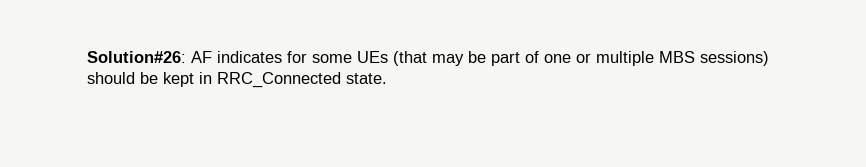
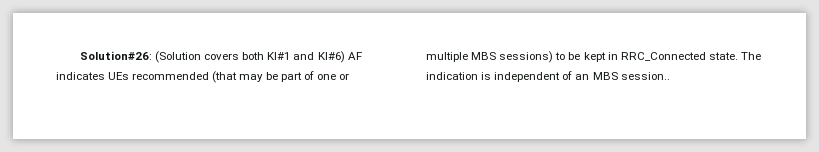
[191,51,388,63] AF indicates for some UEs -> [154,51,362,63] [56,72,210,80] (Solution covers both KI#1 and KI#6) AF indicates UEs recommended
[87,72,135,84] should -> [555,52,566,60] to
(387, 78) none -> [740,52,761,60] [426,71,670,82] The indication is independent of an MBS session..

